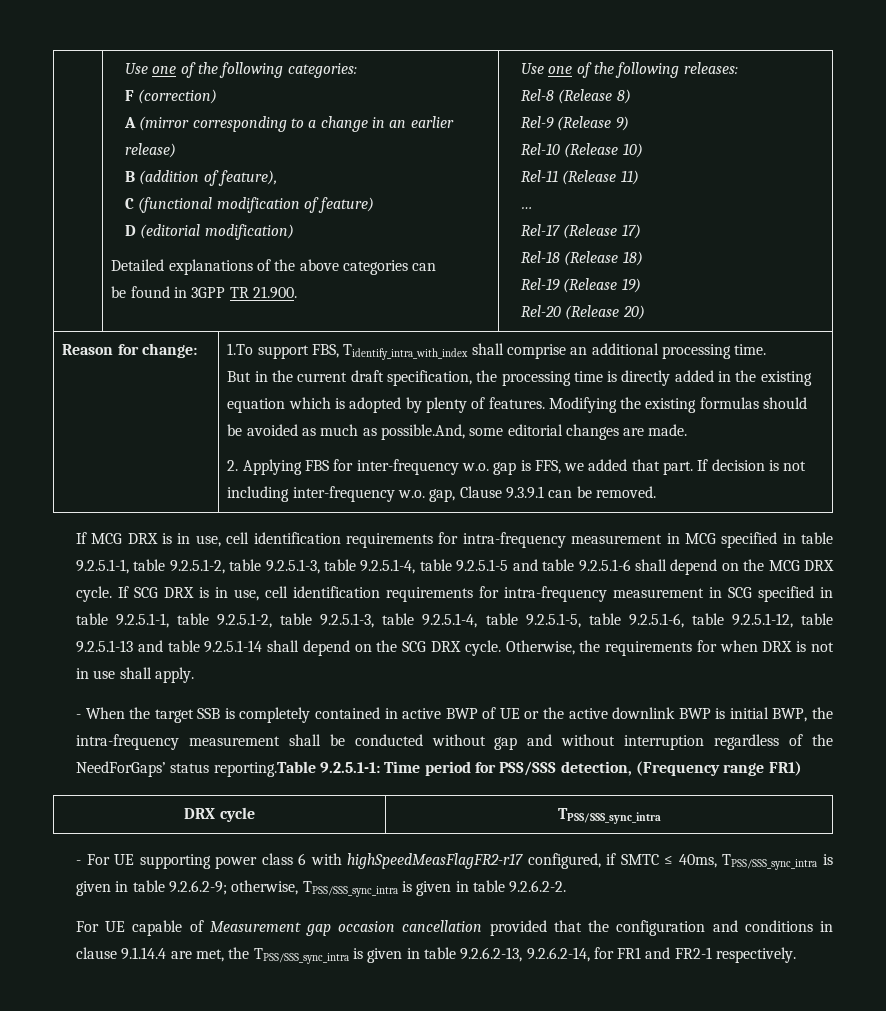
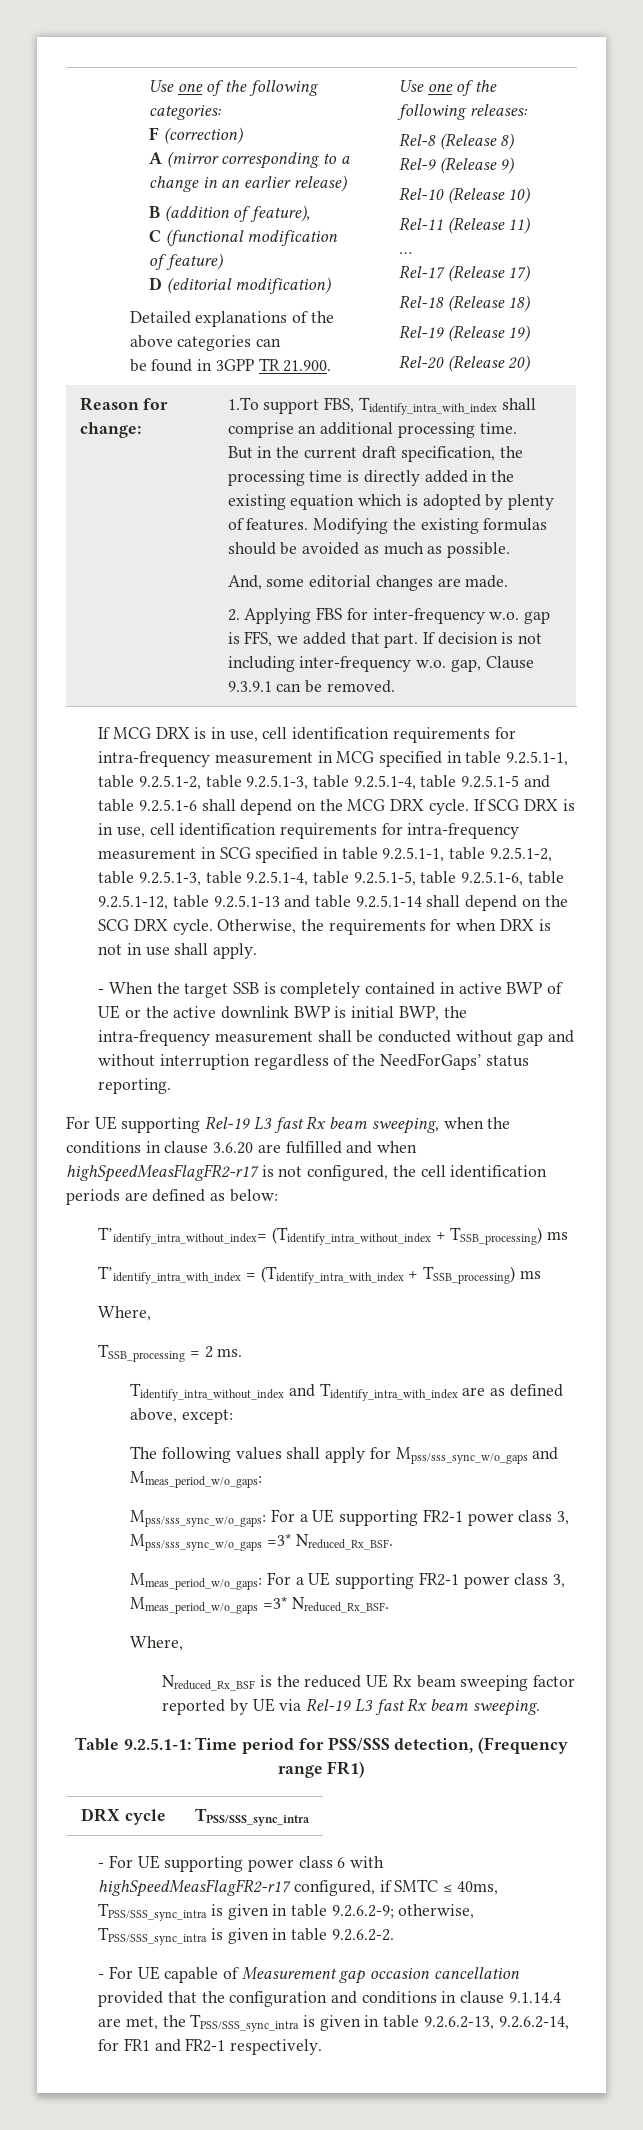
[380,424,465,440] possible.And, -> [446,542,510,558] [227,575,262,590] possible. // And,
[213,761,316,777] reporting.Table -> [98,1078,172,1094] [66,1116,511,1134] [66,1141,418,1154] [66,1164,548,1182] [66,1189,278,1205] [98,1227,568,1245] [98,1266,541,1284] [98,1306,152,1321] [98,1344,243,1362] [130,1383,563,1401] [130,1408,233,1424] [130,1446,559,1464] [130,1471,263,1488] [130,1509,569,1527] [130,1533,393,1551] [130,1572,565,1590] [130,1596,389,1614] [130,1636,184,1651] [162,1674,576,1691] [162,1698,540,1716] [74,1737,119,1751] reporting. // For UE supporting Rel-19 L3 fast Rx beam sweeping, when the conditions in clause 3.6.20 are fulfilled and when highSpeedMeasFlagFR2-r17 is not configured, the cell identification periods are defined as below: // T’identify_intra_without_index= (Tidentify_intra_without_index + TSSB_processing) ms // T’identify_intra_with_index = (Tidentify_intra_with_index + TSSB_processing) ms // Where, // TSSB_processing = 2 ms. // Tidentify_intra_without_index and Tidentify_intra_with_index are as defined above, except: // The following values shall apply for Mpss/sss_sync_w/o_gaps and Mmeas_period_w/o_gaps: // Mpss/sss_sync_w/o_gaps: For a UE supporting FR2-1 power class 3, Mpss/sss_sync_w/o_gaps =3* Nreduced_Rx_BSF. // Mmeas_period_w/o_gaps: For a UE supporting FR2-1 power class 3, Mmeas_period_w/o_gaps =3* Nreduced_Rx_BSF. // Where, // Nreduced_Rx_BSF is the reduced UE Rx beam sweeping factor reported by UE via Rel-19 L3 fast Rx beam sweeping. // Table
(567, 886) none -> [98,1974,105,1979] -

